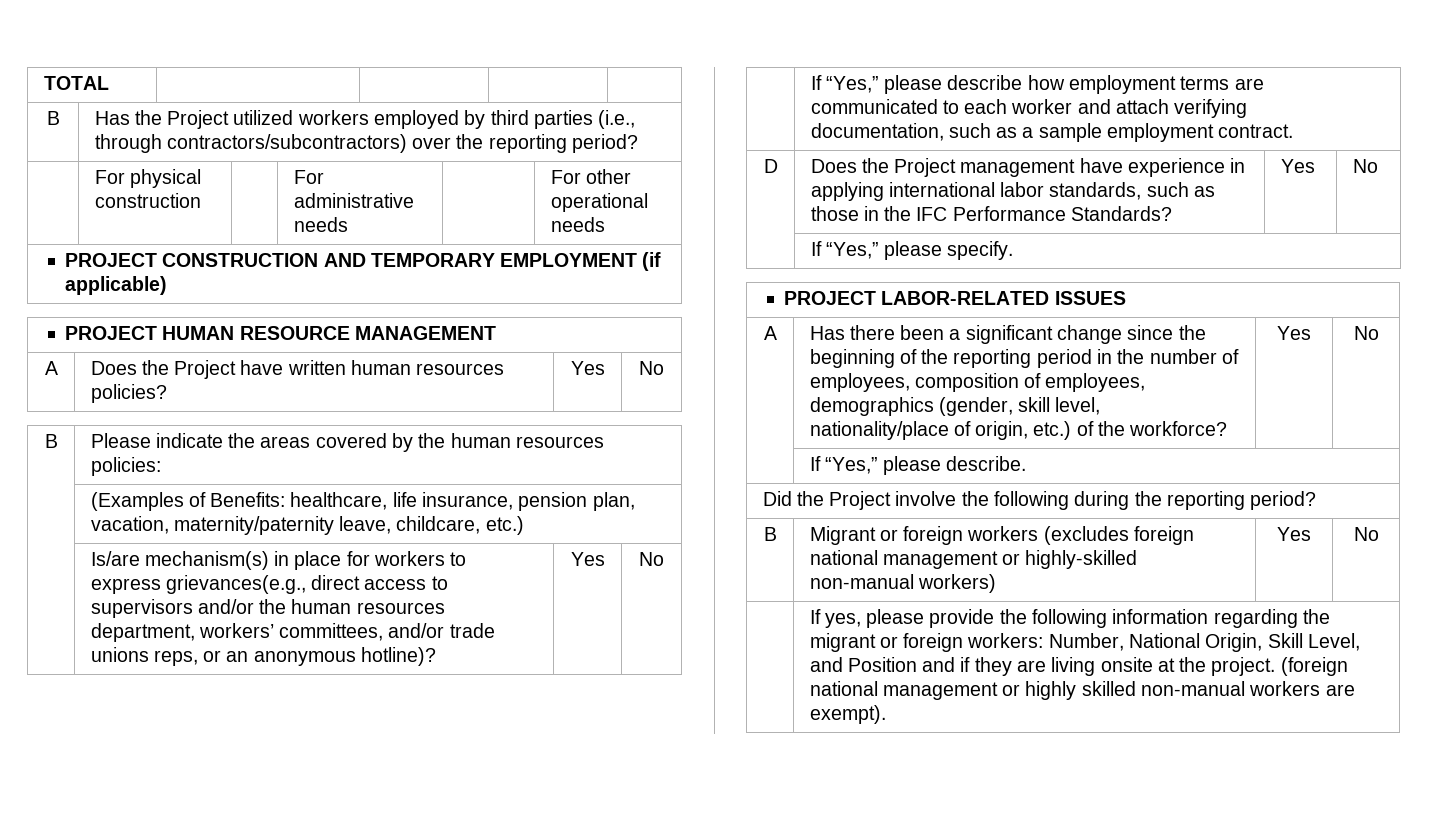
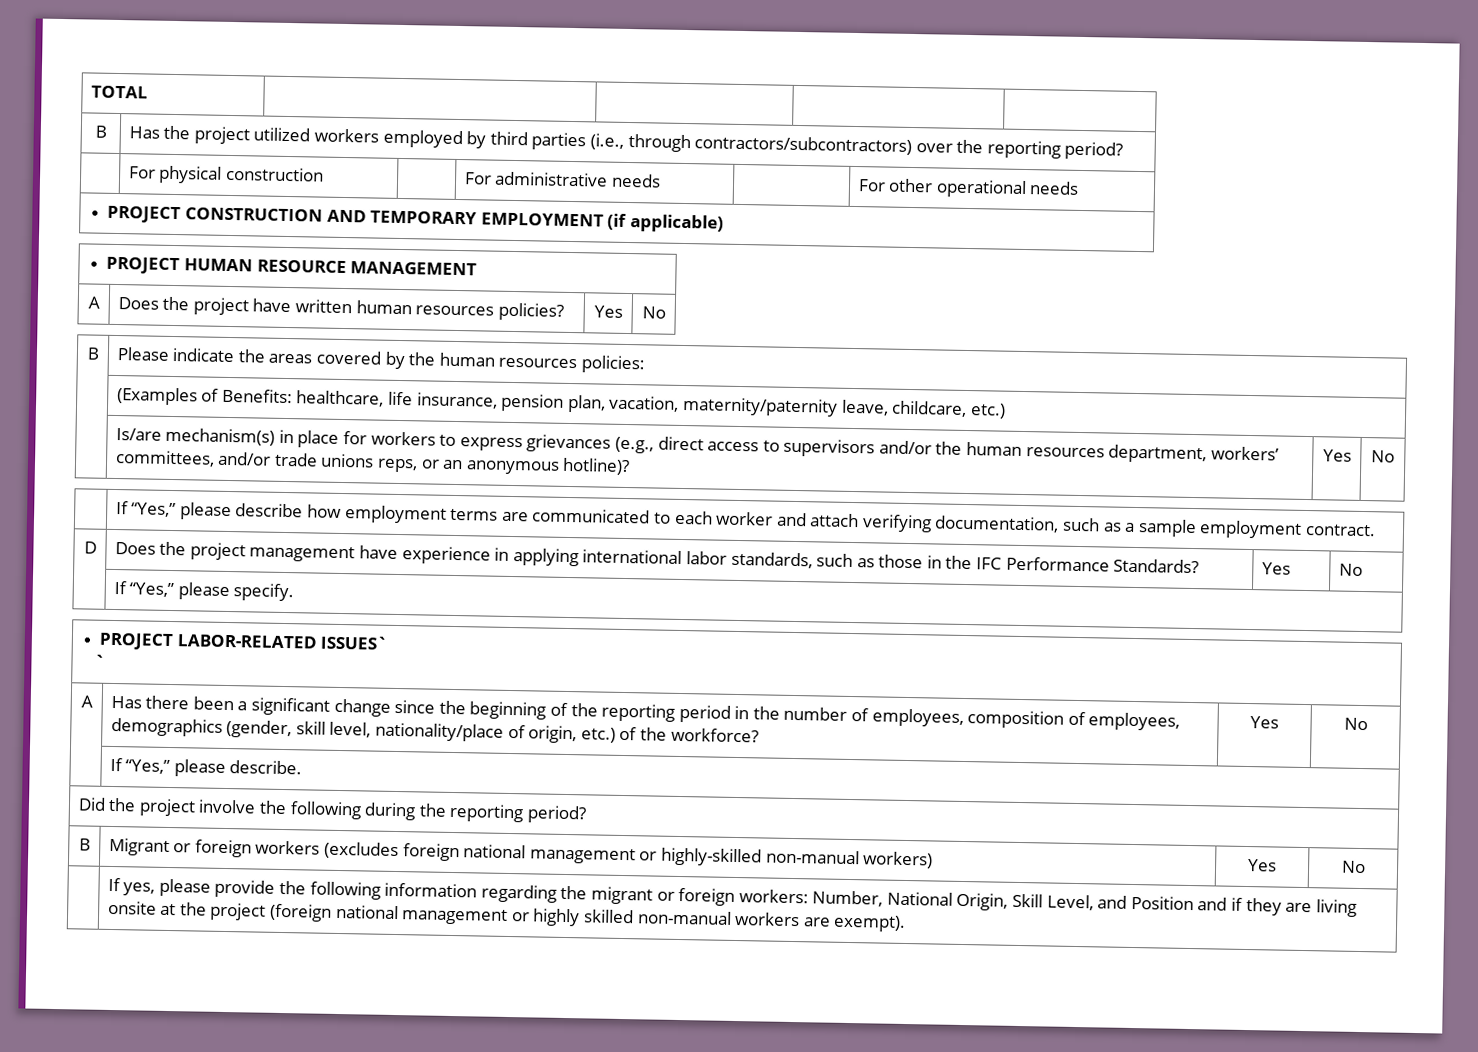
[167,110,230,129] Project -> [193,126,250,145] project
[174,360,237,379] Project -> [192,297,249,316] project
[165,575,306,594] grievances(e.g., -> [526,434,654,454] grievances (e.g.,
[894,158,957,177] Project -> [189,542,246,561] project
[1054,291,1126,305] ISSUES -> [320,635,388,650] [94,654,106,668] ISSUES` // `
[829,491,892,510] Project -> [138,798,196,817] project
[1211,657,1276,676] project. -> [209,902,267,921] project

